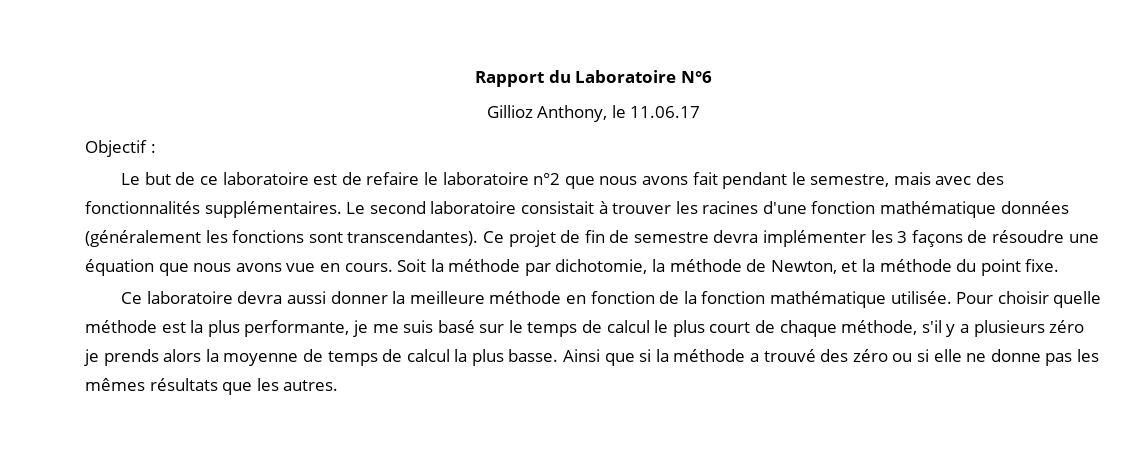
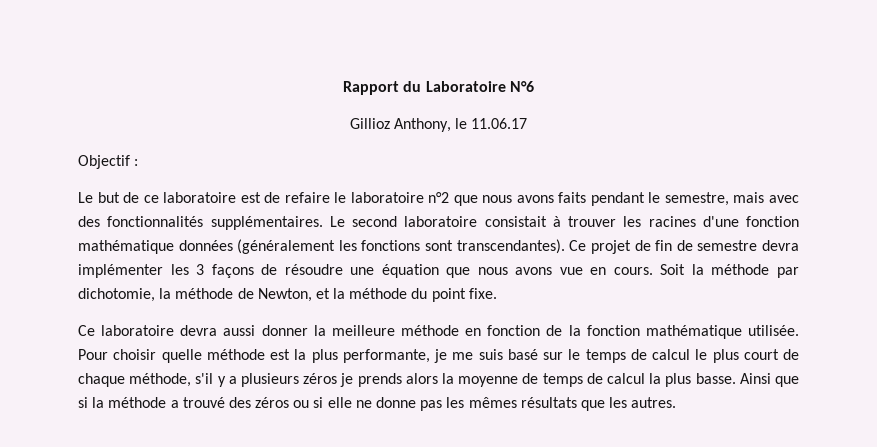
[692,172,718,185] fait -> [558,192,587,203] faits
[1049,320,1085,333] zéro -> [303,373,338,384] zéros
[852,349,888,362] zéro -> [255,397,290,408] zéros

